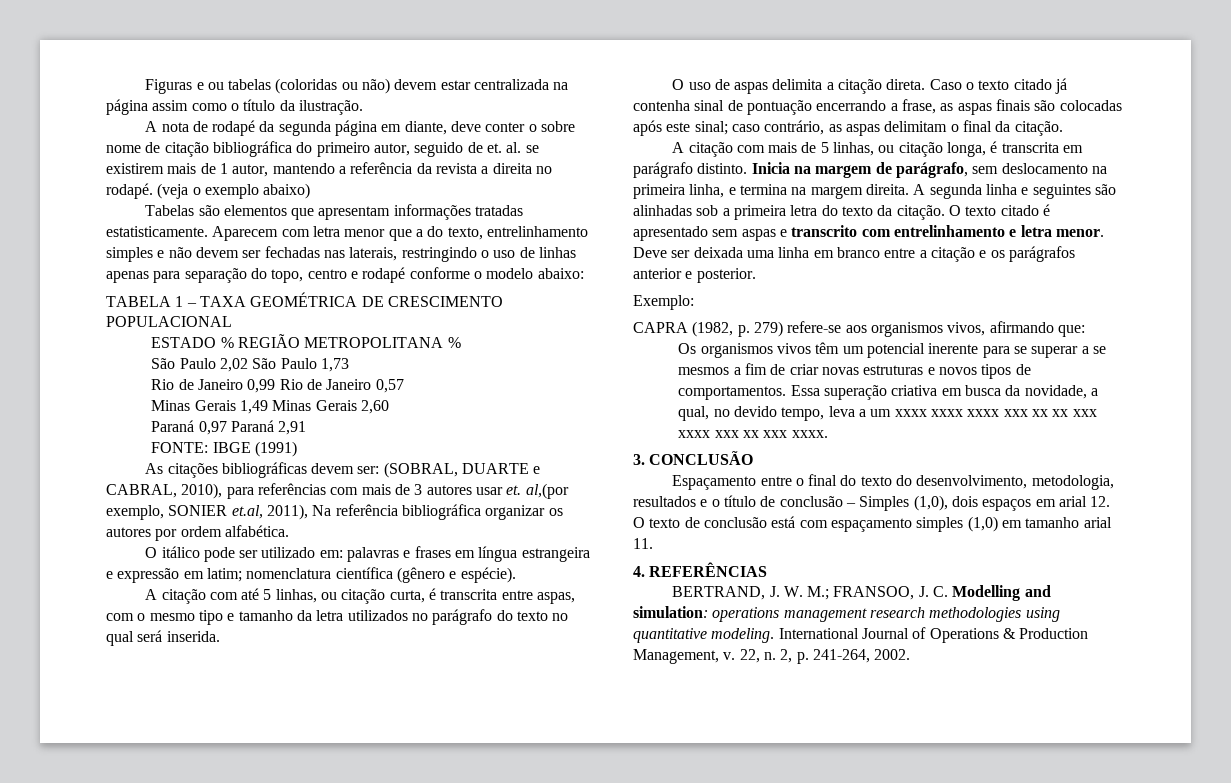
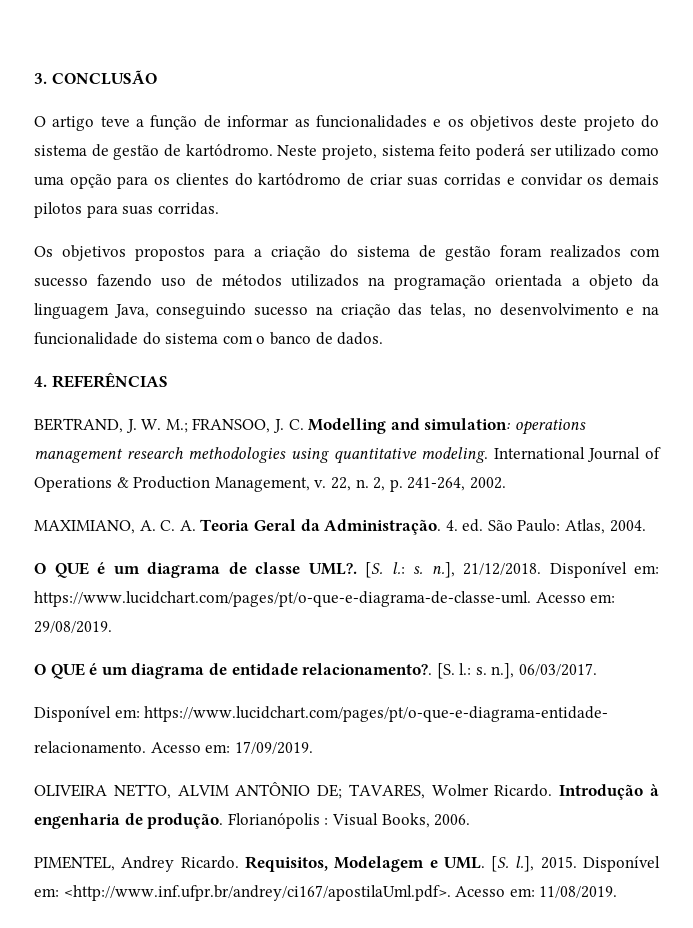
[145,78,569,94] [106,99,363,115] [145,120,576,136] [106,141,539,157] [106,162,552,177] [106,183,311,199] [145,204,524,220] [106,226,588,241] [106,246,576,262] [106,267,584,283] [106,292,503,307] [106,316,232,327] [151,334,461,348] [151,358,350,372] [151,379,404,393] [151,400,390,414] [151,420,307,435] [151,441,298,457] [145,462,541,478] [106,483,569,499] [106,504,563,520] [106,525,289,541] [145,546,590,562] [106,567,516,583] [145,588,576,604] [106,609,569,625] [106,630,220,646] [672,78,1068,94] [633,99,1122,115] [633,120,1063,136] [672,141,1084,157] [633,162,1107,178] [633,184,1116,199] [633,204,1050,220] [633,225,1104,241] [633,246,1075,262] [633,268,756,283] [633,295,694,310] [633,321,1085,337] [678,342,1106,358] [678,363,1031,379] [678,385,1098,400] [678,406,1097,421] [678,430,828,438] [633,451,754,465] [672,474,1114,490] [633,495,1111,511] [633,516,1112,532] [633,538,653,549] Figuras e ou tabelas (coloridas ou não) devem estar centralizada na página assim como o título da ilustração. // A nota de rodapé da segunda página em diante, deve conter o sobre nome de citação bibliográfica do primeiro autor, seguido de et. al. se existirem mais de 1 autor, mantendo a referência da revista a direita no rodapé. (veja o exemplo abaixo) // Tabelas são elementos que apresentam informações tratadas estatisticamente. Aparecem com letra menor que a do texto, entrelinhamento simples e não devem ser fechadas nas laterais, restringindo o uso de linhas apenas para separação do topo, centro e rodapé conforme o modelo abaixo: // TABELA 1 – TAXA GEOMÉTRICA DE CRESCIMENTO POPULACIONAL // ESTADO % REGIÃO METROPOLITANA % // São Paulo 2,02 São Paulo 1,73 // Rio de Janeiro 0,99 Rio de Janeiro 0,57 // Minas Gerais 1,49 Minas Gerais 2,60 // Paraná 0,97 Paraná 2,91 // FONTE: IBGE (1991) // As citações bibliográficas devem ser: (SOBRAL, DUARTE e CABRAL, 2010), para referências com mais de 3 autores usar et. al,(por exemplo, SONIER et.al, 2011), Na referência bibliográfica organizar os autores por ordem alfabética. // O itálico pode ser utilizado em: palavras e frases em língua estrangeira e expressão em latim; nomenclatura científica (gênero e espécie). // A citação com até 5 linhas, ou citação curta, é transcrita entre aspas, com o mesmo tipo e tamanho da letra utilizados no parágrafo do texto no qual será inserida. // O uso de aspas delimita a citação direta. Caso o texto citado já contenha sinal de pontuação encerrando a frase, as aspas finais são colocadas após este sinal; caso contrário, as aspas delimitam o final da citação. // A citação com mais de 5 linhas, ou citação longa, é transcrita em parágrafo distinto. Inicia na margem de parágrafo, sem deslocamento na primeira linha, e termina na margem direita. A segunda linha e seguintes são alinhadas sob a primeira letra do texto da citação. O texto citado é apresentado sem aspas e transcrito com entrelinhamento e letra menor. Deve ser deixada uma linha em branco entre a citação e os parágrafos anterior e posterior. // Exemplo: // CAPRA (1982, p. 279) refere-se aos organismos vivos, afirmando que: // Os organismos vivos têm um potencial inerente para se superar a se mesmos a fim de criar novas estruturas e novos tipos de comportamentos. Essa superação criativa em busca da novidade, a qual, no devido tempo, leva a um xxxx xxxx xxxx xxx xx xx xxx xxxx xxx xx xxx xxxx. // 3. CONCLUSÃO // Espaçamento entre o final do texto do desenvolvimento, metodologia, resultados e o título de conclusão – Simples (1,0), dois espaços em arial 12. O texto de conclusão está com espaçamento simples (1,0) em tamanho arial 11. -> [34,70,157,85] [34,115,659,131] [34,144,659,160] [34,173,659,189] [34,202,219,218] [34,245,660,261] [34,274,659,290] [34,303,660,319] [34,332,384,345] 3. CONCLUSÃO // O artigo teve a função de informar as funcionalidades e os objetivos deste projeto do sistema de gestão de kartódromo. Neste projeto, sistema feito poderá ser utilizado como uma opção para os clientes do kartódromo de criar suas corridas e convidar os demais pilotos para suas corridas. // Os objetivos propostos para a criação do sistema de gestão foram realizados com sucesso fazendo uso de métodos utilizados na programação orientada a objeto da linguagem Java, conseguindo sucesso na criação das telas, no desenvolvimento e na funcionalidade do sistema com o banco de dados.
(911, 654) none -> [34,519,646,535] [34,562,659,578] [34,591,616,607] [34,621,112,633] [34,663,598,679] [34,706,609,722] [34,741,313,754] [34,781,659,800] [34,813,471,829] [34,856,660,872] [34,885,618,901] // MAXIMIANO, A. C. A. Teoria Geral da Administração. 4. ed. São Paulo: Atlas, 2004. // O QUE é um diagrama de classe UML?. [S. l.: s. n.], 21/12/2018. Disponível em: https://www.lucidchart.com/pages/pt/o-que-e-diagrama-de-classe-uml. Acesso em: 29/08/2019. // O QUE é um diagrama de entidade relacionamento?. [S. l.: s. n.], 06/03/2017. // Disponível em: https://www.lucidchart.com/pages/pt/o-que-e-diagrama-entidade- // relacionamento. Acesso em: 17/09/2019. // OLIVEIRA NETTO, ALVIM ANTÔNIO DE; TAVARES, Wolmer Ricardo. Introdução à engenharia de produção. Florianópolis : Visual Books, 2006. // PIMENTEL, Andrey Ricardo. Requisitos, Modelagem e UML. [S. l.], 2015. Disponível em: <http://www.inf.ufpr.br/andrey/ci167/apostilaUml.pdf>. Acesso em: 11/08/2019.

